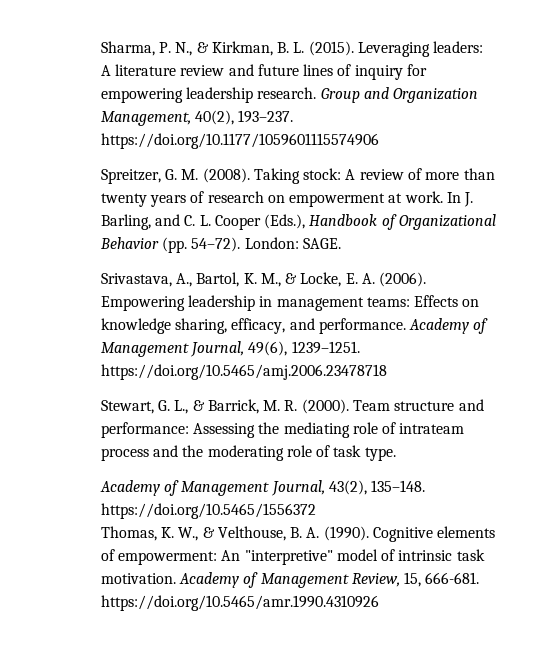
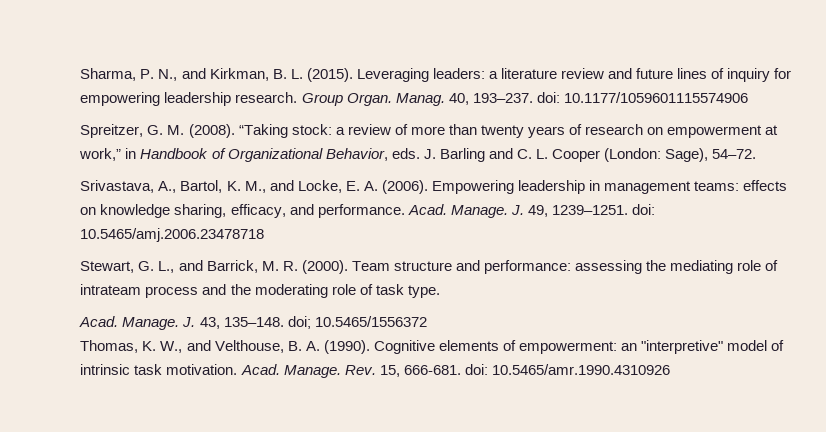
[196,42,209,53] & -> [181,68,206,79] and
[100,65,111,76] A -> [488,71,498,79] a
[363,87,479,103] [100,110,294,126] [100,133,379,149] and Organization Management, 40(2), 193–237. https://doi.org/10.1177/1059601115574906 -> [346,92,748,106] Organ. Manag. 40, 193–237. doi: 10.1177/1059601115574906
[253,168,356,184] Taking stock: A -> [238,124,345,138] “Taking stock: a
[404,191,474,207] [100,214,497,230] [99,237,341,253] work. In J. Barling, and C. L. Cooper (Eds.), Handbook of Organizational Behavior (pp. 54–72). London: SAGE. -> [79,148,757,162] work,” in Handbook of Organizational Behavior, eds. J. Barling and C. L. Cooper (London: Sage), 54–72.
[285,273,298,284] & -> [269,180,294,191] and
[414,295,459,307] Effects -> [743,180,788,191] effects
[409,318,489,334] [100,341,360,357] [100,364,387,380] Academy of Management Journal, 49(6), 1239–1251. https://doi.org/10.5465/amj.2006.23478718 -> [407,204,655,218] [80,228,265,242] Acad. Manage. J. 49, 1239–1251. doi: 10.5465/amj.2006.23478718
[192,400,205,411] & -> [178,260,203,271] and
[192,423,255,438] Assessing -> [574,260,642,274] assessing
[99,480,426,496] [100,503,316,519] Academy of Management Journal, 43(2), 135–148. https://doi.org/10.5465/1556372 -> [79,316,427,330] Acad. Manage. J. 43, 135–148. doi; 10.5465/1556372
[202,527,215,538] & -> [186,340,211,351] and
[221,550,241,561] An -> [620,343,637,351] an
[178,572,480,588] [100,595,379,611] Academy of Management Review, 15, 666-681. https://doi.org/10.5465/amr.1990.4310926 -> [240,364,670,378] Acad. Manage. Rev. 15, 666-681. doi: 10.5465/amr.1990.4310926

